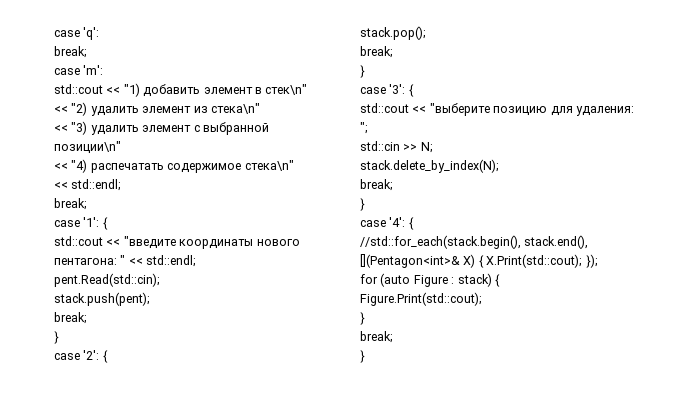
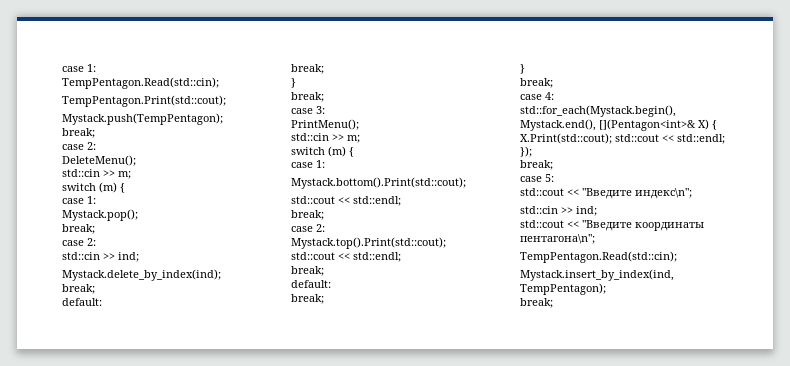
[54,27,100,40] [54,46,87,58] [54,65,104,75] [54,83,308,97] [54,102,260,116] [54,121,269,135] [54,141,121,154] [54,159,294,173] case 'q': // break; // case 'm': // std::cout << "1) добавить элемент в стек\n" // << "2) удалить элемент из стека\n" // << "3) удалить элемент с выбранной позиции\n" // << "4) распечатать содержимое стека\n" // -> [62,64,96,72] [62,77,219,89] [62,95,226,107] [62,113,223,125] [62,128,95,138] [62,142,96,150] [62,155,136,166] [62,169,131,179] [62,182,125,193] [62,196,96,204] [62,209,138,221] [62,224,95,234] [62,238,96,246] [62,252,139,262] [62,269,221,281] [62,284,95,294] [62,298,102,306] [291,64,324,74] [291,78,296,88] [291,92,324,102] [291,106,325,114] [291,119,359,130] [291,133,360,143] [291,146,354,157] [291,160,325,168] [291,177,466,189] [291,196,335,204] case 1: // TempPentagon.Read(std::cin); // TempPentagon.Print(std::cout); // Mystack.push(TempPentagon); // break; // case 2: // DeleteMenu(); // std::cin >> m; // switch (m) { // case 1: // Mystack.pop(); // break; // case 2: // std::cin >> ind; // Mystack.delete_by_index(ind); // break; // default: // break; // } // break; // case 3: // PrintMenu(); // std::cin >> m; // switch (m) { // case 1: // Mystack.bottom().Print(std::cout); // std::cout
[83,217,108,230] [54,236,300,249] [54,255,197,267] [54,273,160,287] [54,292,150,306] [54,312,87,324] [54,331,59,344] [54,350,108,363] [360,26,426,40] [360,46,393,58] [360,65,365,78] [360,84,414,97] [360,103,634,116] [360,122,368,134] [360,141,433,153] [360,159,499,173] [360,179,393,191] [360,198,365,211] [360,217,414,230] [360,235,589,249] [360,254,598,268] [360,273,500,287] [360,292,482,306] [360,312,365,325] [360,331,393,343] [360,350,365,363] '1': { // std::cout << "введите координаты нового пентагона: " << std::endl; // pent.Read(std::cin); // stack.push(pent); // break; // } // case '2': { // stack.pop(); // break; // } // case '3': { // std::cout << "выберите позицию для удаления: "; // std::cin >> N; // stack.delete_by_index(N); // break; // } // case '4': { // //std::for_each(stack.begin(), stack.end(), [](Pentagon<int>& X) { X.Print(std::cout); }); // for (auto Figure : stack) { // Figure.Print(std::cout); // } // break; // } -> [316,224,325,232] [291,237,446,249] [291,252,401,262] [291,266,324,276] [291,280,331,288] [291,294,324,304] [520,64,525,74] [520,78,553,88] [520,92,554,100] [520,105,676,117] [520,119,717,131] [520,133,725,144] [520,146,532,157] [520,160,553,170] [520,174,554,182] [520,188,692,199] [520,206,597,216] [520,220,704,231] [520,234,595,244] [520,251,677,263] [520,269,674,281] [520,283,606,295] [520,298,553,308] 2: // Mystack.top().Print(std::cout); // std::cout << std::endl; // break; // default: // break; // } // break; // case 4: // std::for_each(Mystack.begin(), Mystack.end(), [](Pentagon<int>& X) { X.Print(std::cout); std::cout << std::endl; }); // break; // case 5: // std::cout << "Введите индекс\n"; // std::cin >> ind; // std::cout << "Введите координаты пентагона\n"; // TempPentagon.Read(std::cin); // Mystack.insert_by_index(ind, TempPentagon); // break;

